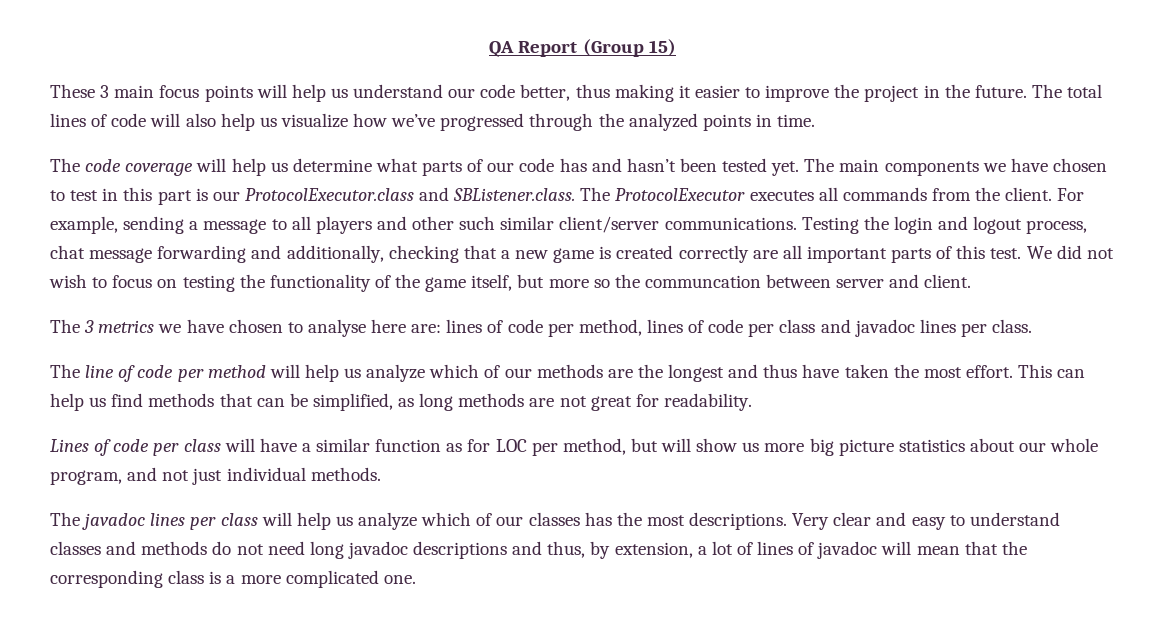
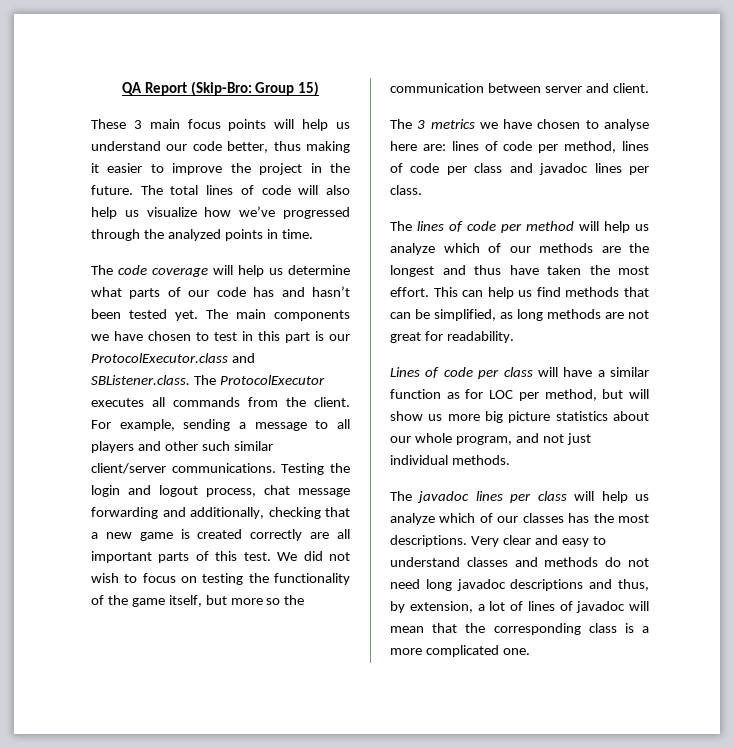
[582,39,644,57] (Group -> [190,81,295,96] (Skip-Bro: Group
[644,275,761,288] communcation -> [390,83,484,93] communication
[85,365,115,378] line -> [417,221,444,231] lines

